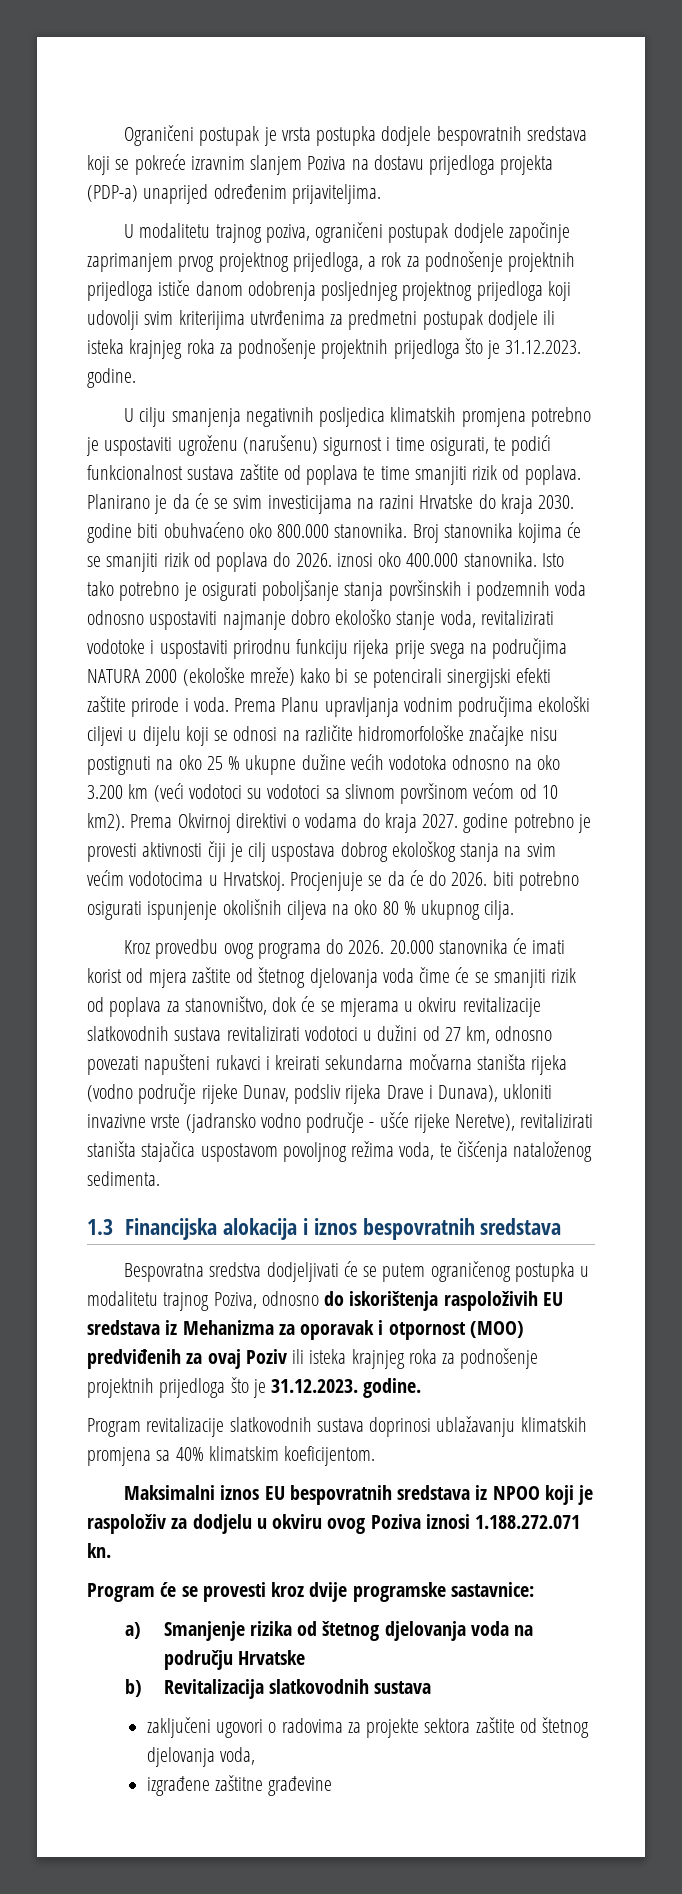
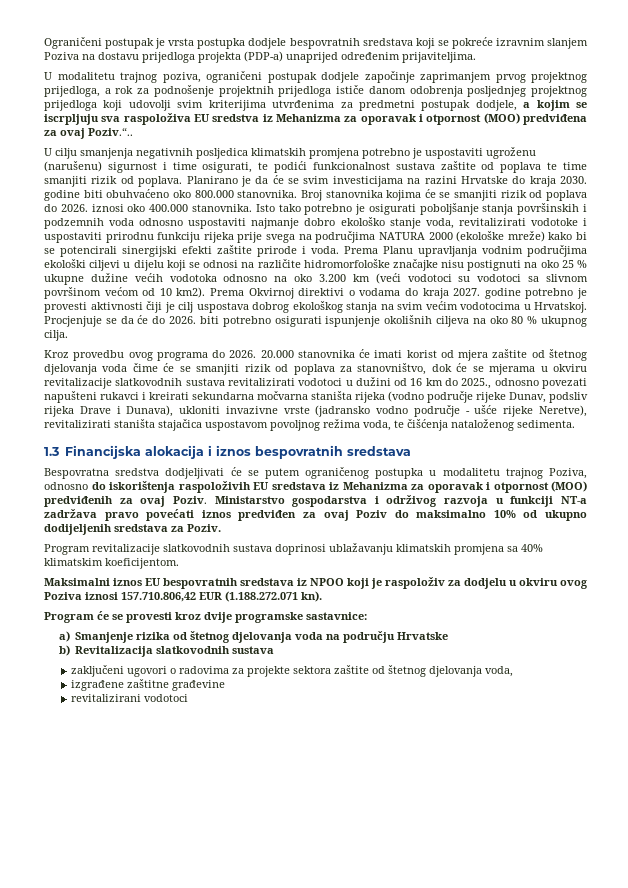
[487,310,556,330] [87,338,582,359] [87,368,136,388] dodjele ili isteka krajnjeg roka za podnošenje projektnih prijedloga što je 31.12.2023. godine. -> [475,100,588,111] [44,113,587,125] [44,127,133,139] dodjele, a kojim se iscrpljuju sva raspoloživa EU sredstva iz Mehanizma za oporavak i otpornost (MOO) predviđena za ovaj Poziv.“..
[444,1026,491,1044] 27 km, -> [410,378,492,389] 16 km do 2025.,
[245,1348,539,1369] [87,1377,422,1398] Poziv ili isteka krajnjeg roka za podnošenje projektnih prijedloga što je 31.12.2023. godine. -> [172,495,587,507] [44,509,587,521] [44,524,221,535] Poziv. Ministarstvo gospodarstva i održivog razvoja u funkciji NT-a zadržava pravo povećati iznos predviđen za ovaj Poziv do maksimalno 10% od ukupno dodijeljenih sredstava za Poziv.
[475,1515,581,1529] [87,1543,111,1558] 1.188.272.071 kn. -> [121,591,322,602] 157.710.806,42 EUR (1.188.272.071 kn).
(333, 1786) none -> [70,694,188,702] // revitalizirani vodotoci

